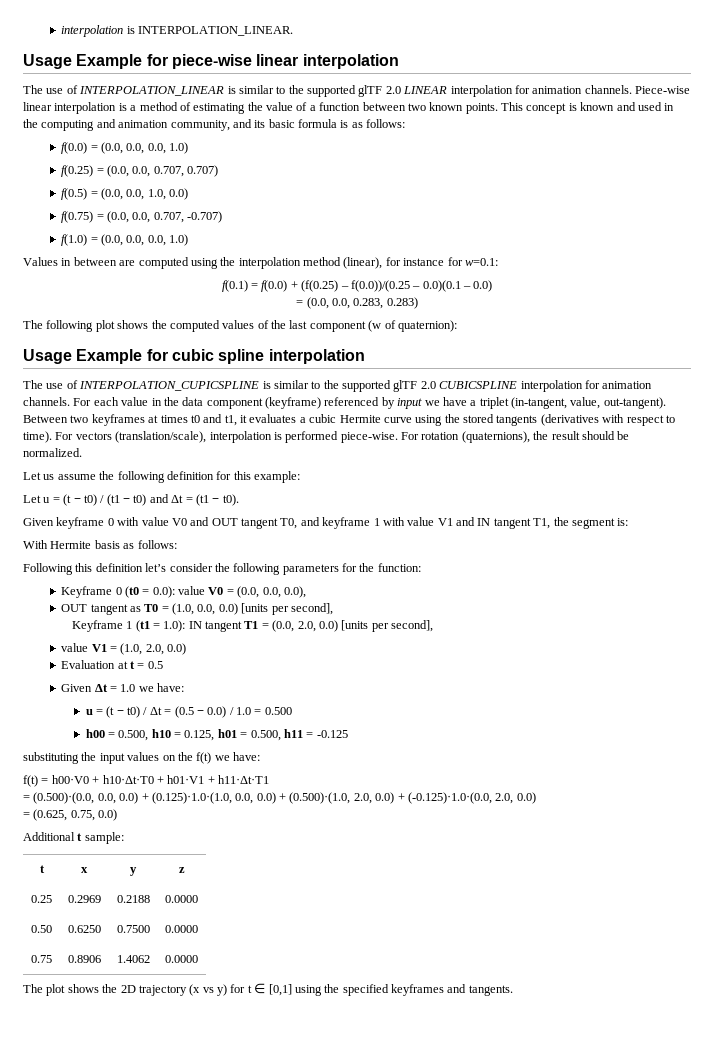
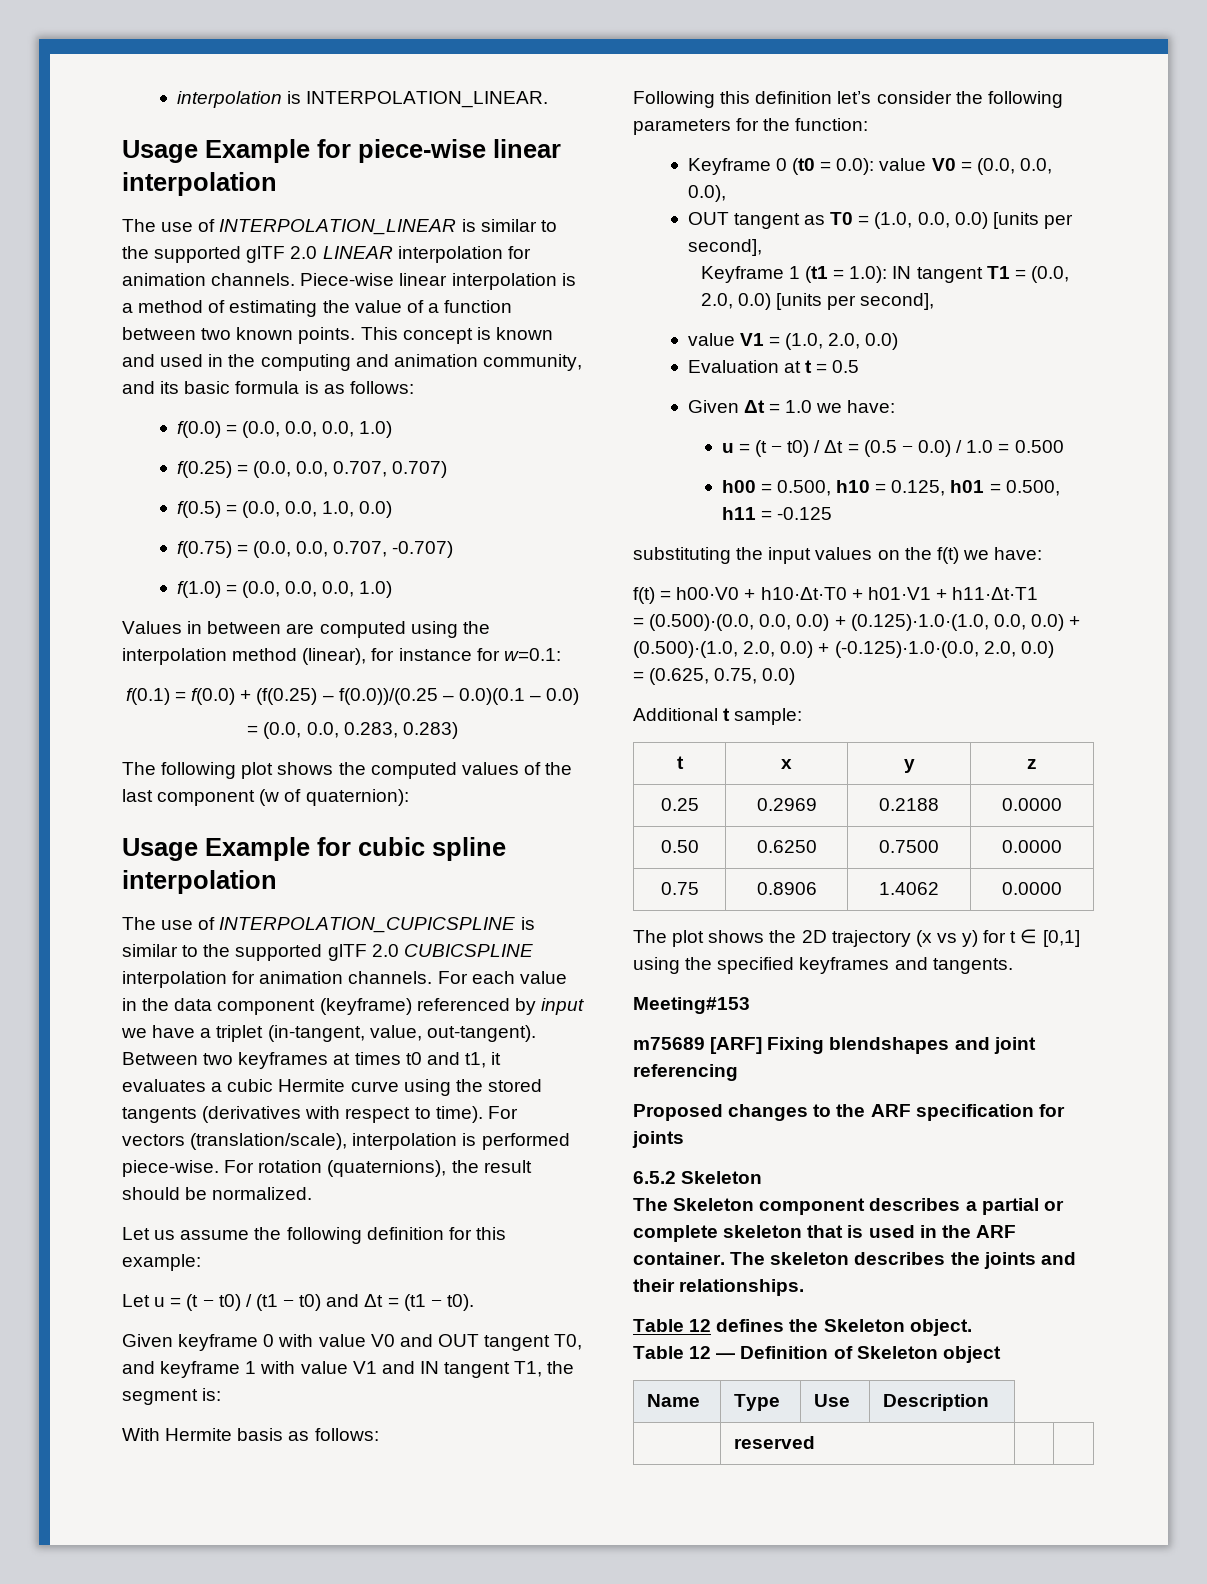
(513, 990) none -> [633,997,750,1014] [633,1037,1036,1054] [633,1064,738,1081] [633,1104,1065,1121] [632,1131,684,1148] [633,1171,763,1184] [633,1198,1064,1215] [633,1225,1016,1242] [633,1252,1076,1269] [633,1279,805,1296] [633,1319,972,1336] [633,1346,1001,1363] [646,1394,700,1407] [733,1394,780,1411] [813,1394,850,1407] [882,1394,989,1411] [733,1436,815,1449] // Meeting#153 // m75689 [ARF] Fixing blendshapes and joint referencing // Proposed changes to the ARF specification for joints // 6.5.2 Skeleton // The Skeleton component describes a partial or complete skeleton that is used in the ARF container. The skeleton describes the joints and their relationships. // Table 12 defines the Skeleton object. // Table 12 — Definition of Skeleton object // Name | Type | Use | Description // | reserved | |

